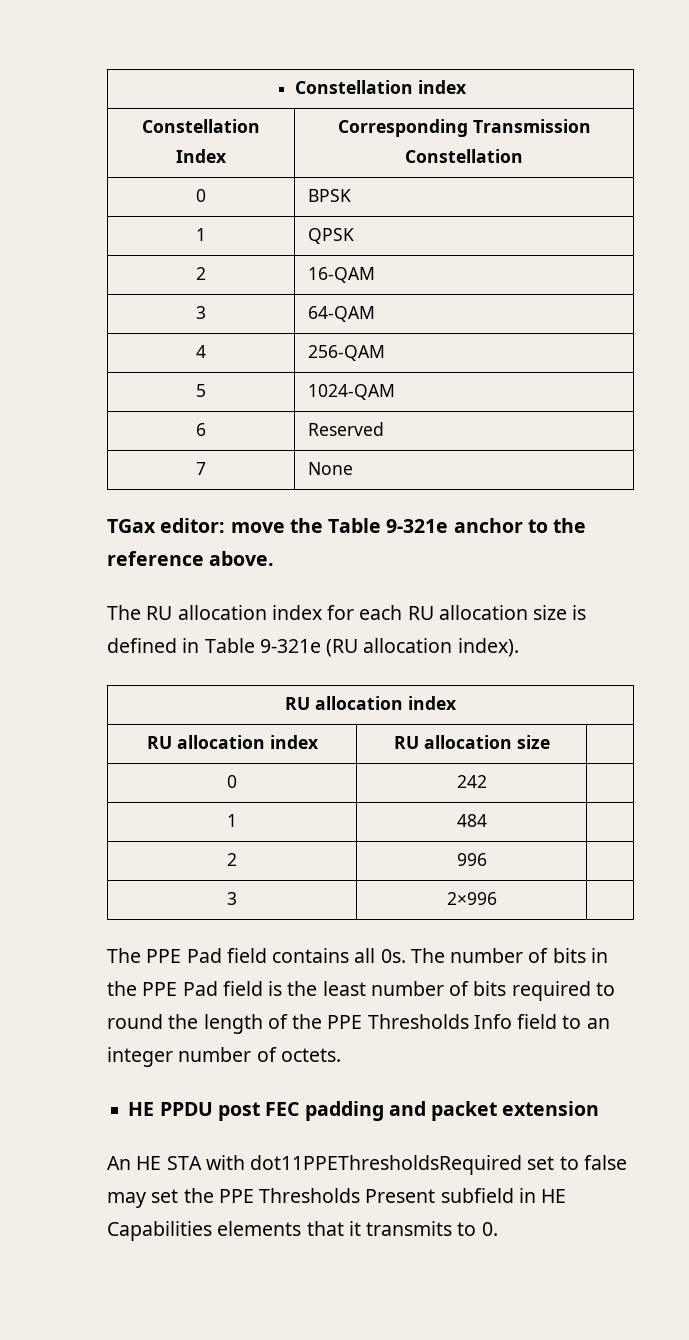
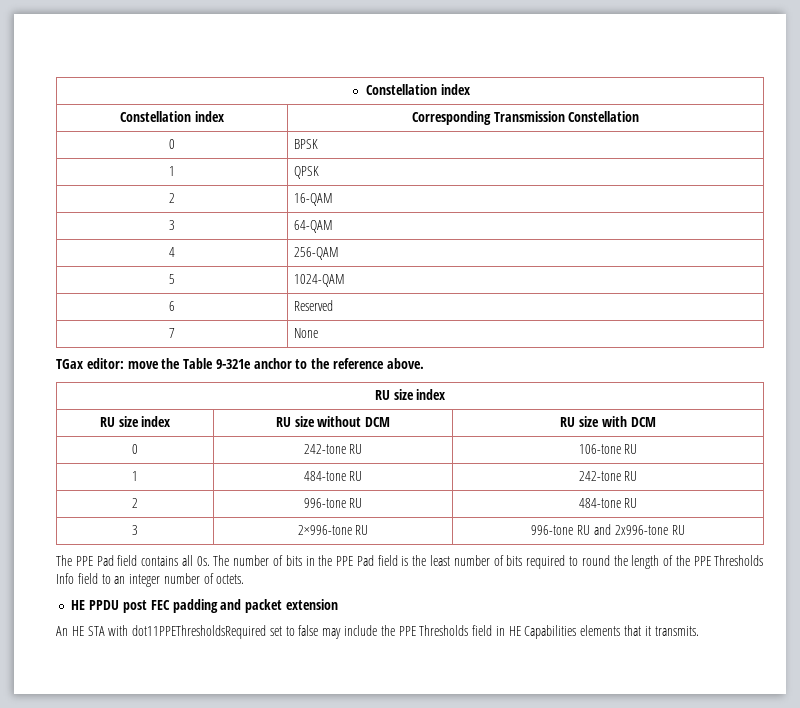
[176,149,227,163] Index -> [194,111,224,122] index
[107,605,587,620] [107,638,519,657] [285,696,403,710] // The RU allocation index for each RU allocation size is defined in Table 9-321e (RU allocation index). // RU allocation -> [374,389,414,400] // RU size
[176,735,265,749] allocation -> [118,416,139,427] size
[423,735,550,749] [227,775,237,788] [456,775,487,788] [227,814,237,827] [456,814,487,827] [227,853,237,866] [456,853,487,866] [227,892,237,905] [446,892,497,905] allocation size | // 0 | 242 | // 1 | 484 | // 2 | 996 | // 3 | 2×996 | -> [294,416,391,427] [560,416,656,427] [132,444,138,454] [303,444,363,454] [578,444,638,454] [132,471,138,481] [303,471,363,481] [578,471,638,481] [132,498,138,508] [303,498,363,508] [578,498,638,508] [132,525,138,535] [297,525,369,535] [531,524,685,535] size without DCM | RU size with DCM // 0 | 242-tone RU | 106-tone RU // 1 | 484-tone RU | 242-tone RU // 2 | 996-tone RU | 484-tone RU // 3 | 2×996-tone RU | 996-tone RU and 2x996-tone RU
[151,1188,514,1203] set the PPE Thresholds Present subfield -> [344,625,493,636] include the PPE Thresholds field
[366,1221,498,1236] transmits to 0. -> [654,626,699,636] transmits.

